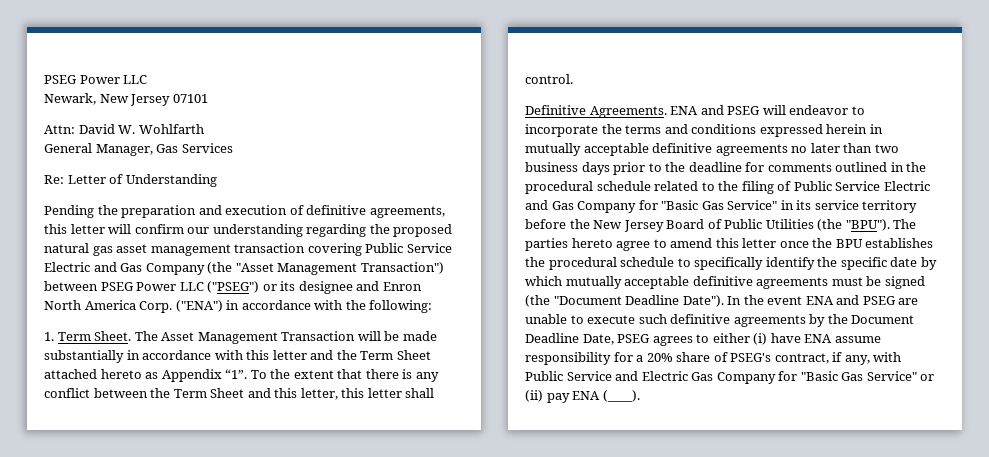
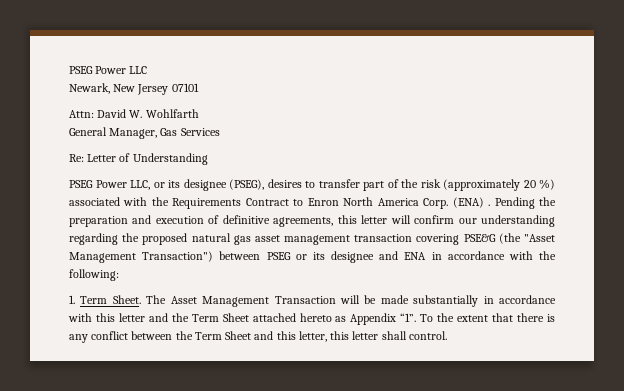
(217, 180) none -> [69,179,555,191] [69,197,491,209] PSEG Power LLC, or its designee (PSEG), desires to transfer part of the risk (approximately 20 %) associated with the Requirements Contract to Enron North America Corp. (ENA) .
[365,243,452,253] [44,262,205,275] Public Service Electric and Gas Company -> [463,234,496,242] PSE&G
[136,281,260,293] Power LLC ("PSEG") -> (291, 256) none
[382,282,422,291] [44,300,223,313] Enron North America Corp. ("ENA") -> [404,252,427,260] ENA
[525,105,865,118] [525,124,883,137] [525,143,899,156] [525,162,927,175] [525,181,930,194] [525,200,918,213] [525,219,917,232] [525,238,934,251] [525,257,937,270] [525,276,925,289] [525,295,919,307] [525,314,915,327] [525,333,881,346] [525,352,902,365] [525,371,935,384] [525,390,640,403] // Definitive Agreements. ENA and PSEG will endeavor to incorporate the terms and conditions expressed herein in mutually acceptable definitive agreements no later than two business days prior to the deadline for comments outlined in the procedural schedule related to the filing of Public Service Electric and Gas Company for "Basic Gas Service" in its service territory before the New Jersey Board of Public Utilities (the "BPU"). The parties hereto agree to amend this letter once the BPU establishes the procedural schedule to specifically identify the specific date by which mutually acceptable definitive agreements must be signed (the "Document Deadline Date"). In the event ENA and PSEG are unable to execute such definitive agreements by the Document Deadline Date, PSEG agrees to either (i) have ENA assume responsibility for a 20% share of PSEG's contract, if any, with Public Service and Electric Gas Company for "Basic Gas Service" or (ii) pay ENA (____). -> (447, 335) none

